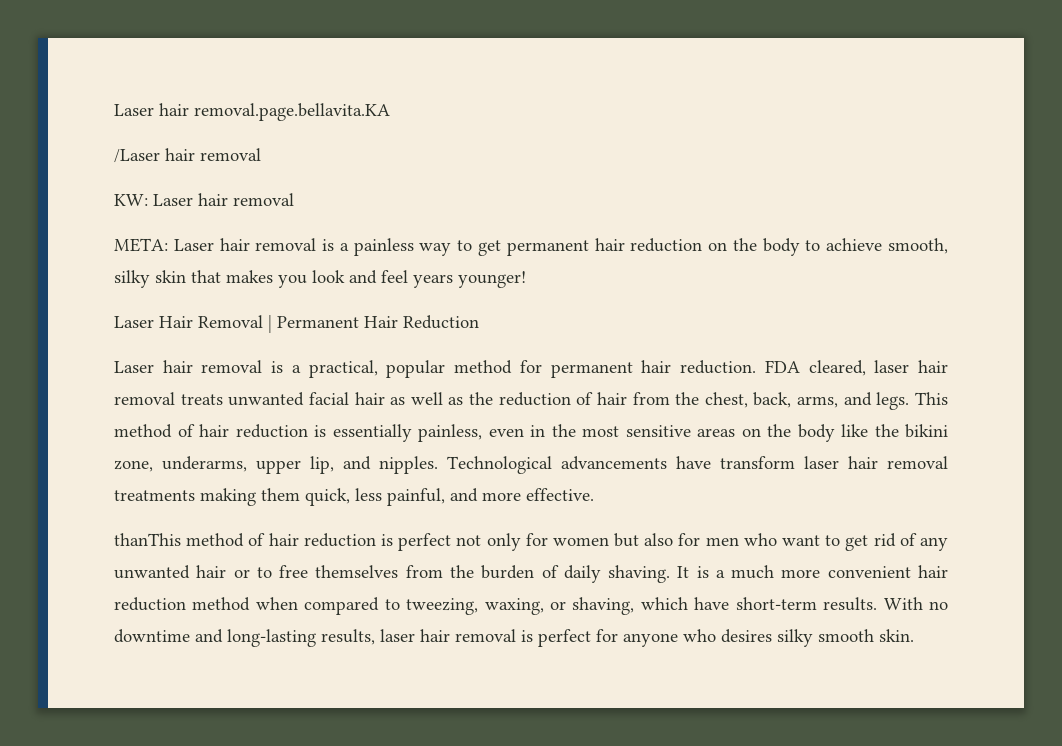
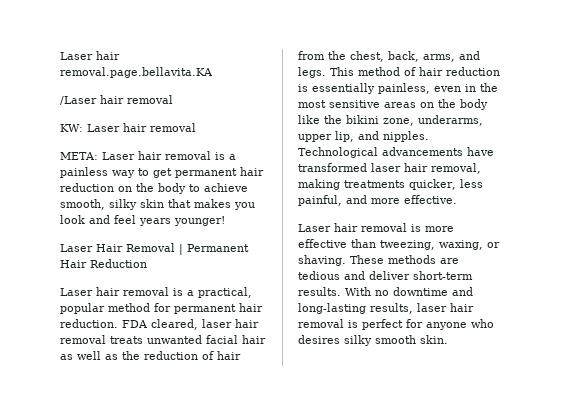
[720,456,948,469] [114,488,350,506] transform laser hair removal treatments making them quick, -> [298,163,481,174] [298,179,456,190] transformed laser hair removal, making treatments quicker,
[114,533,948,551] [114,565,949,583] [114,597,730,615] thanThis method of hair reduction is perfect not only for women but also for men who want to get rid of any unwanted hair or to free themselves from the burden of daily shaving. It is a much more convenient hair reduction method when compared to tweezing, waxing, or shaving, which have -> [298,223,454,232] [298,239,500,250] [298,255,459,266] [298,271,410,280] Laser hair removal is more effective than tweezing, waxing, or shaving. These methods are tedious and deliver

